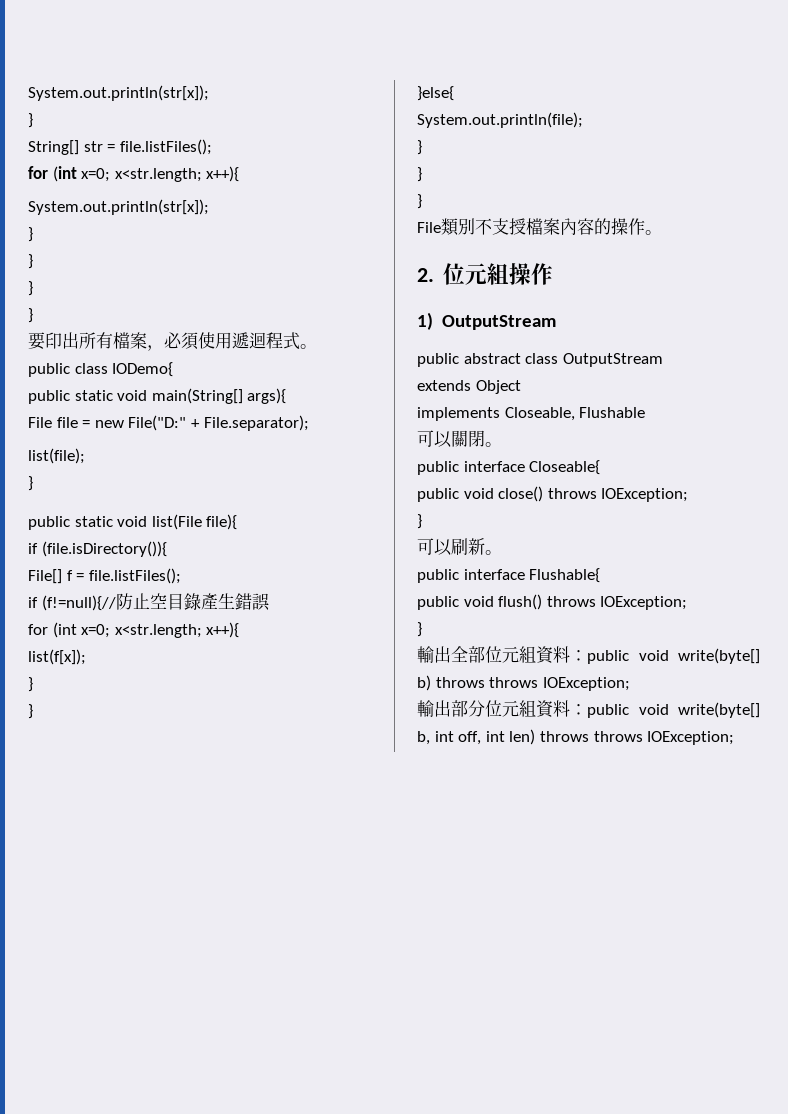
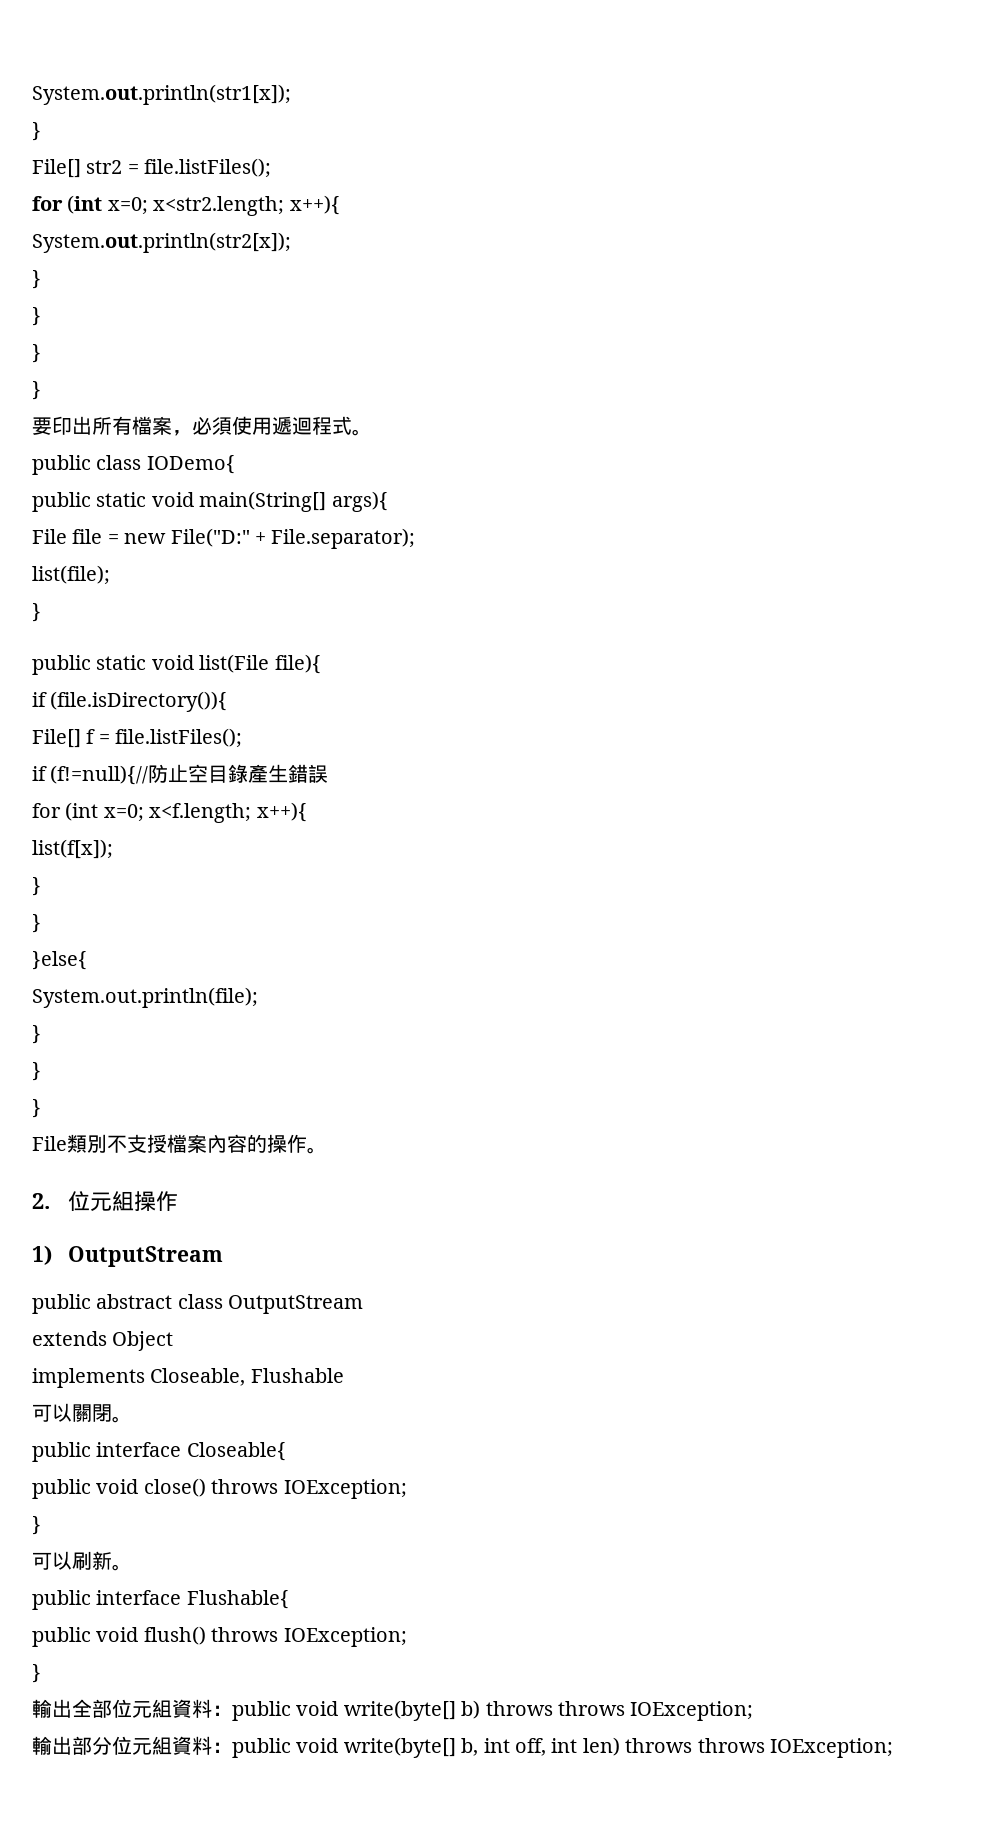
[28,85,209,101] [28,113,33,128] [28,140,103,155] System.out.println(str[x]); // } // String[] str -> [32,84,291,105] [32,122,41,141] [32,159,123,178] System.out.println(str1[x]); // } // File[] str2
[114,166,240,182] [28,199,209,215] x<str.length; x++){ // System.out.println(str[x]); -> [153,195,340,216] [32,232,291,253] x<str2.length; x++){ // System.out.println(str2[x]);
[114,624,202,638] x<str.length; -> [149,803,252,823] x<f.length;

